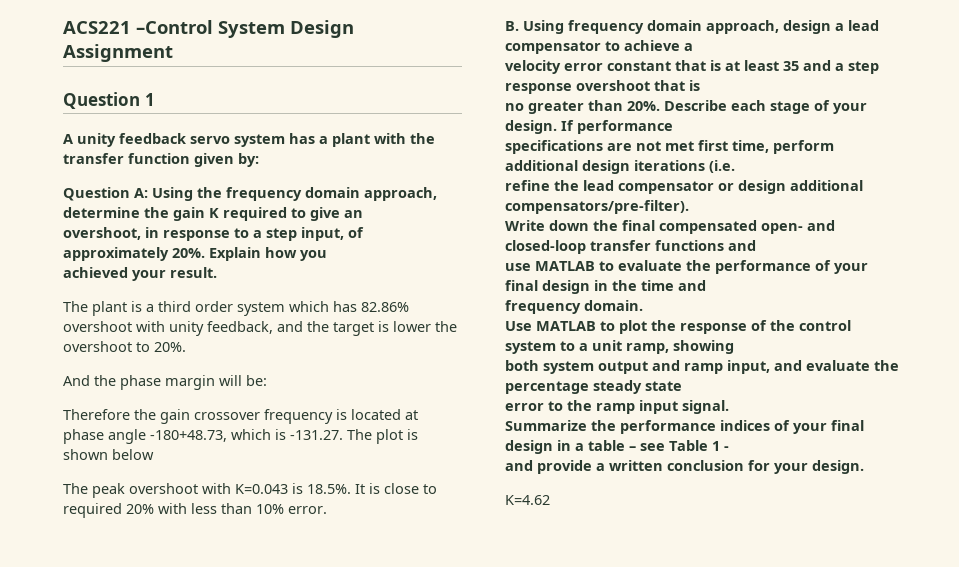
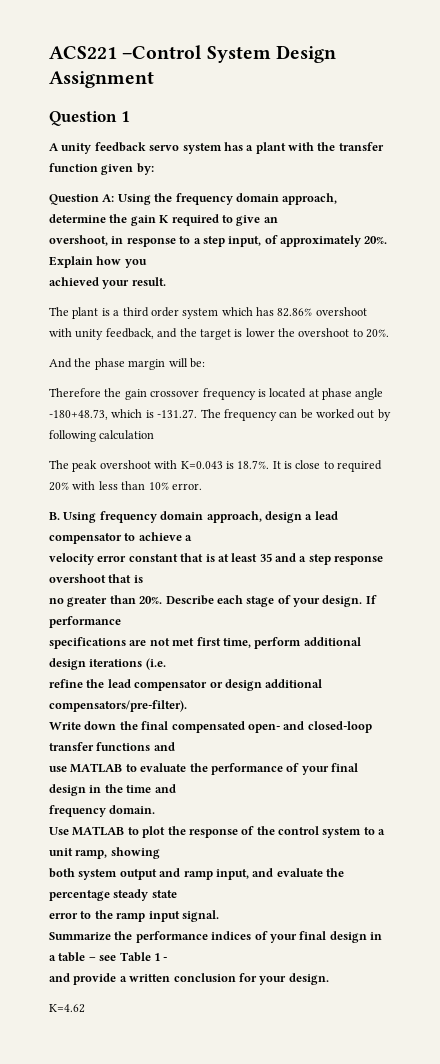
[376,429,418,444] [63,449,154,460] plot is shown below -> [223,409,391,421] [49,430,155,442] frequency can be worked out by following calculation
[307,484,351,494] 18.5%. -> [237,460,270,469] 18.7%.

